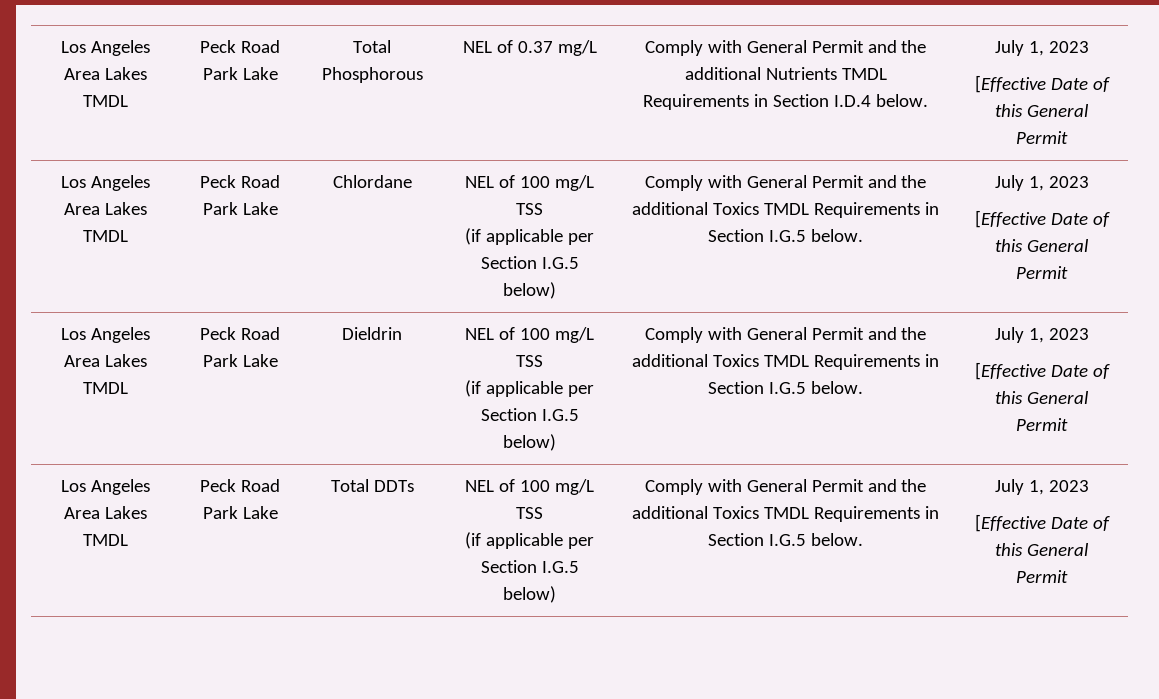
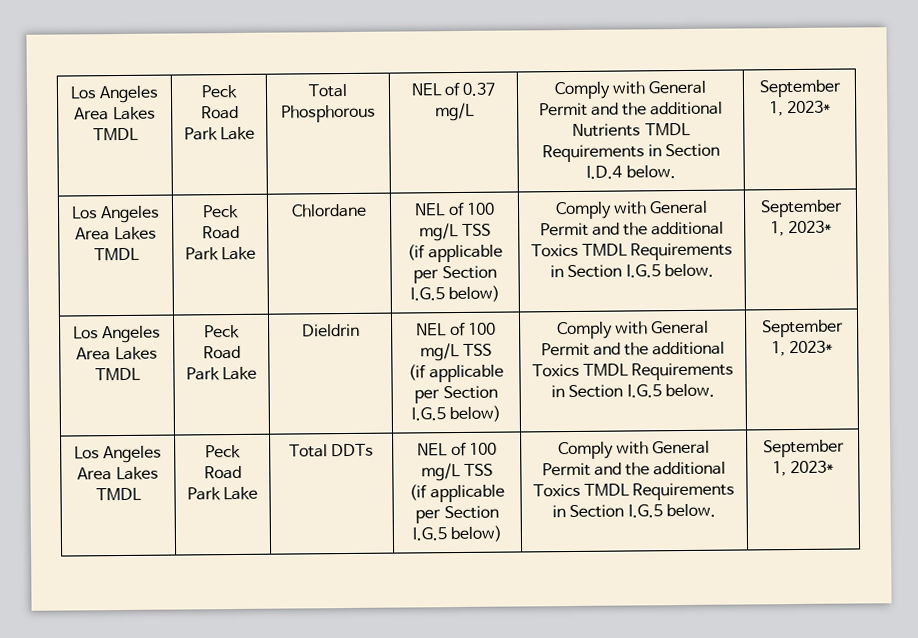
[994,40,1089,56] [974,75,1110,93] [995,104,1089,117] [1016,131,1068,144] July 1, 2023 // [Effective Date of this General Permit -> [758,79,842,98] [768,100,832,117] September 1, 2023*
[994,175,1089,191] [974,210,1110,228] [995,239,1089,252] [1016,266,1068,279] July 1, 2023 // [Effective Date of this General Permit -> [759,199,843,218] [769,220,833,237] September 1, 2023*
[994,327,1089,343] [974,362,1110,380] [995,391,1089,404] [1016,418,1068,431] July 1, 2023 // [Effective Date of this General Permit -> [761,319,844,338] [770,340,834,357] September 1, 2023*
[994,479,1089,495] [974,514,1110,532] [995,543,1089,556] [1016,570,1068,583] July 1, 2023 // [Effective Date of this General Permit -> [762,439,845,458] [771,460,835,477] September 1, 2023*

